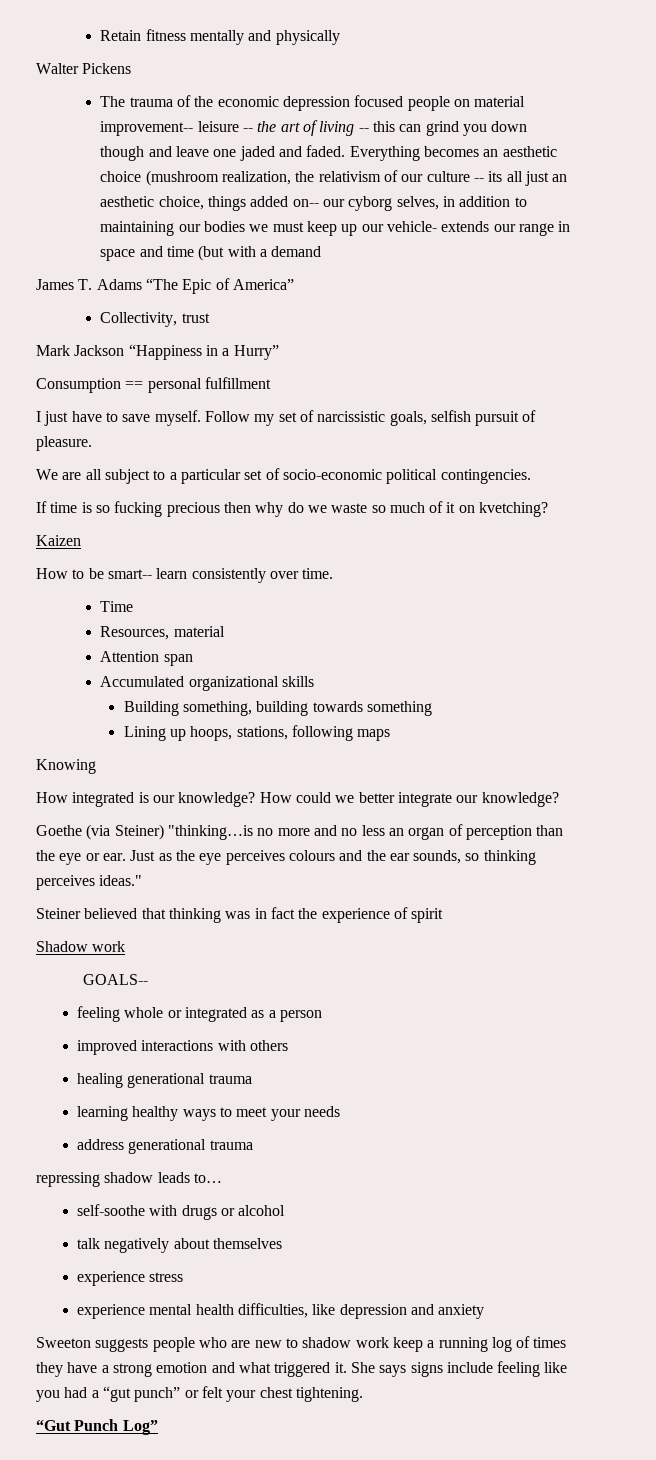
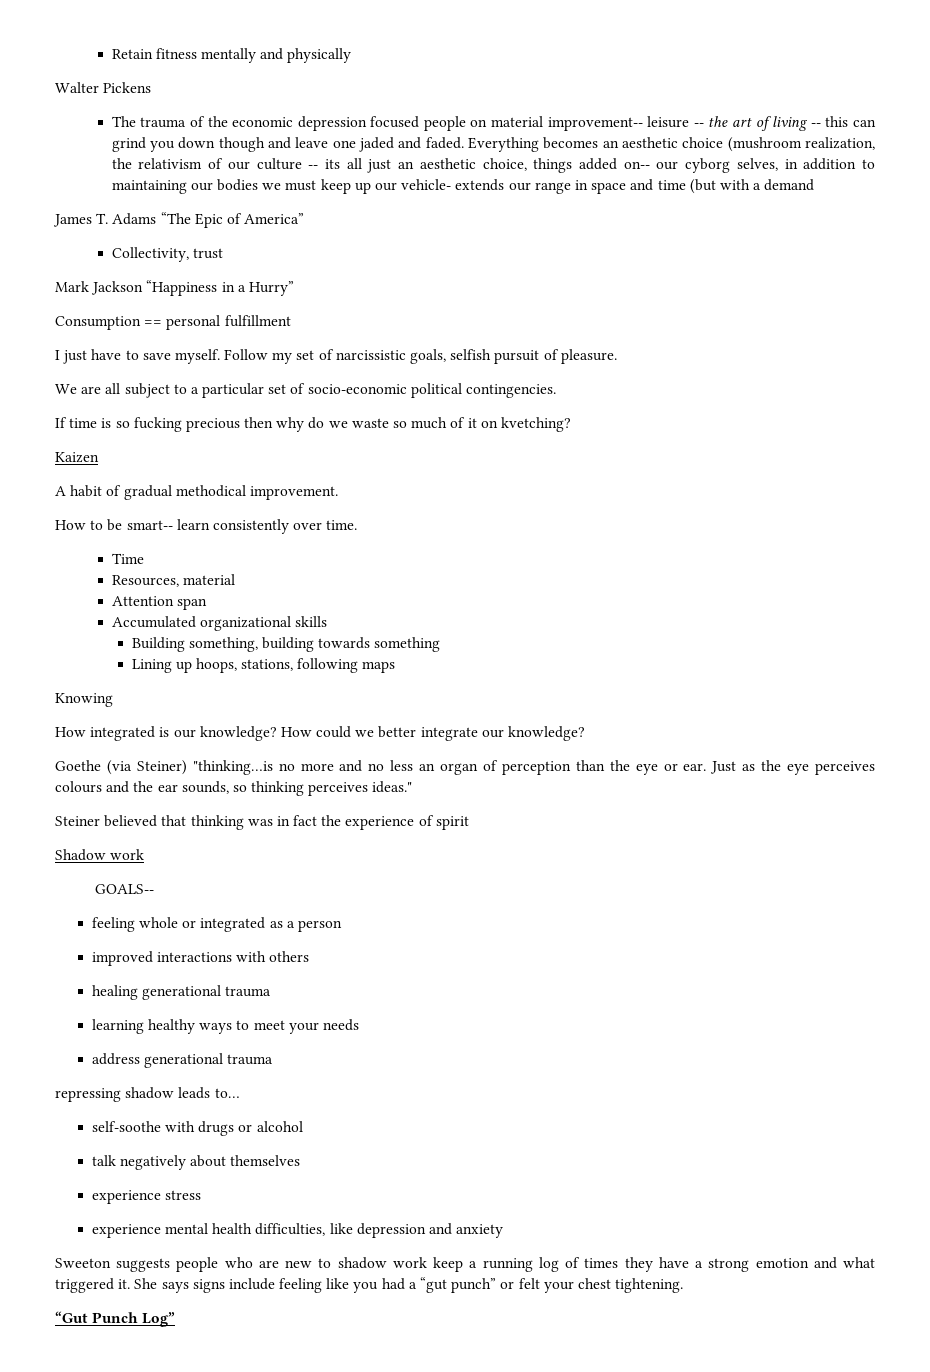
(81, 540) none -> [55,485,338,500] // A habit of gradual methodical improvement.

